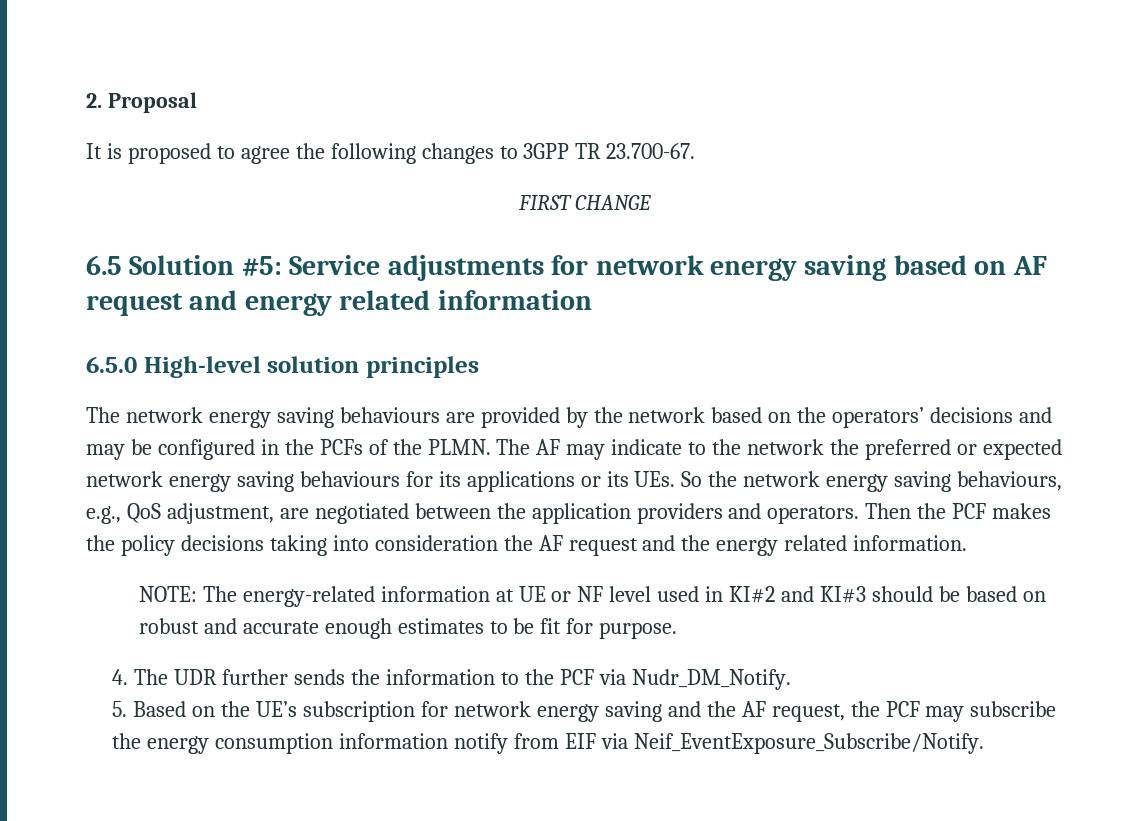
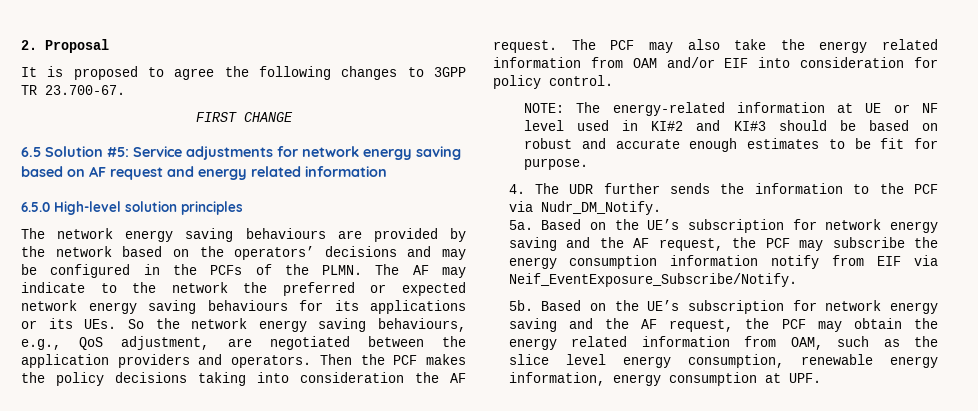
[568,535,968,556] request and the energy related information. -> [493,39,938,53] [493,57,938,68] [493,75,613,89] request. The PCF may also take the energy related information from OAM and/or EIF into consideration for policy control.
[112,701,128,717] 5. -> [508,220,533,230] 5a.
(984, 743) none -> [508,300,938,314] [508,318,938,332] [508,336,938,350] [508,354,938,368] [508,372,821,386] // 5b. Based on the UE’s subscription for network energy saving and the AF request, the PCF may obtain the energy related information from OAM, such as the slice level energy consumption, renewable energy information, energy consumption at UPF.

